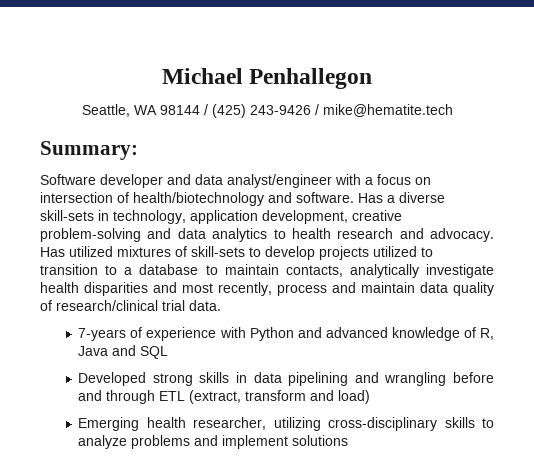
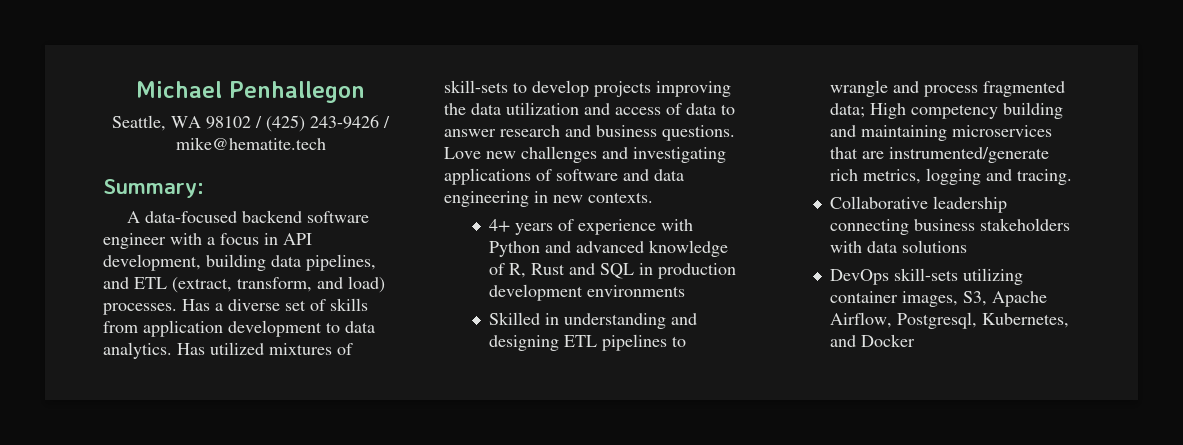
[159,105,200,115] 98144 -> [206,116,251,129] 98102
[40,174,431,188] [40,192,445,206] [40,210,402,224] [40,228,494,242] Software developer and data analyst/engineer with a focus on intersection of health/biotechnology and software. Has a diverse skill-sets in technology, application development, creative problem-solving and data analytics to health research and advocacy. -> [127,210,370,223] [103,233,312,249] [103,254,376,271] [103,276,385,293] [103,298,368,315] [103,320,375,337] [103,342,172,359] A data-focused backend software engineer with a focus in API development, building data pipelines, and ETL (extract, transform, and load) processes. Has a diverse set of skills from application development to data analytics.
[373,246,433,257] [40,264,494,278] [40,282,494,296] [40,300,221,311] [78,328,127,341] utilized to transition to a database to maintain contacts, analytically investigate health disparities and most recently, process and maintain data quality of research/clinical trial data. // 7-years -> [656,81,731,97] [444,102,735,115] [444,125,735,141] [444,146,726,163] [444,168,684,185] [444,191,653,207] [489,219,554,235] improving the data utilization and access of data to answer research and business questions. Love new challenges and investigating applications of software and data engineering in new contexts. // 4+ years
[78,346,109,356] Java -> [531,263,566,275] Rust
[78,372,494,386] [78,390,371,404] [78,417,494,431] [78,435,349,449] // Developed strong skills in data pipelining and wrangling before and through ETL (extract, transform and load) // Emerging health researcher, utilizing cross-disciplinary skills to analyze problems and implement solutions -> [639,263,737,279] [489,284,686,301] [489,312,698,329] [489,334,687,351] [830,80,1066,97] [830,102,1064,119] [830,125,1053,141] [830,147,1050,163] [830,168,1073,185] [830,196,1008,213] [830,218,1071,235] [830,240,968,253] [830,268,1024,285] [830,291,1048,307] [830,312,1070,329] [830,334,916,347] in production development environments // Skilled in understanding and designing ETL pipelines to wrangle and process fragmented data; High competency building and maintaining microservices that are instrumented/generate rich metrics, logging and tracing. // Collaborative leadership connecting business stakeholders with data solutions // DevOps skill-sets utilizing container images, S3, Apache Airflow, Postgresql, Kubernetes, and Docker

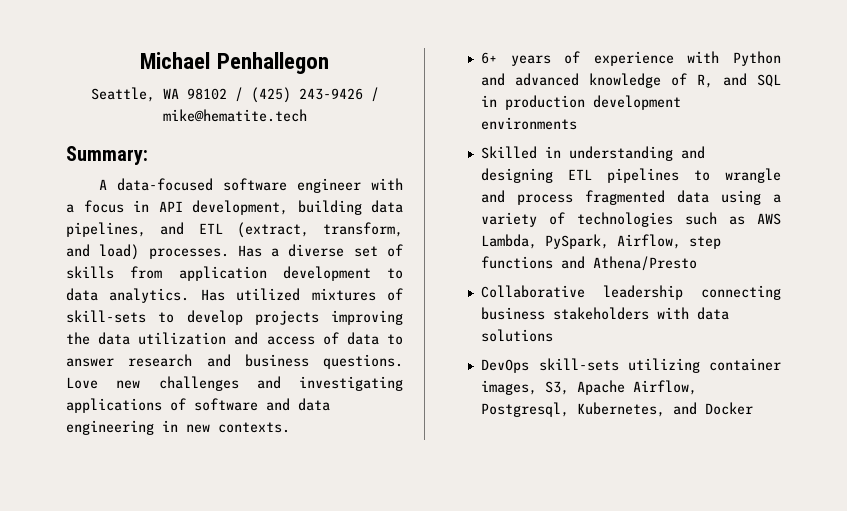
[242,210,303,223] backend -> (213, 184) none
[489,219,511,232] 4+ -> [481,52,498,64] 6+
[531,263,566,275] Rust -> (714, 81) none
[830,102,1064,119] [830,125,1053,141] [830,147,1050,163] [830,168,1073,185] data; High competency building and maintaining microservices that are instrumented/generate rich metrics, logging and tracing. -> [677,190,781,205] [481,212,781,227] [481,234,722,249] [481,256,698,271] data using a variety of technologies such as AWS Lambda, PySpark, Airflow, step functions and Athena/Presto

